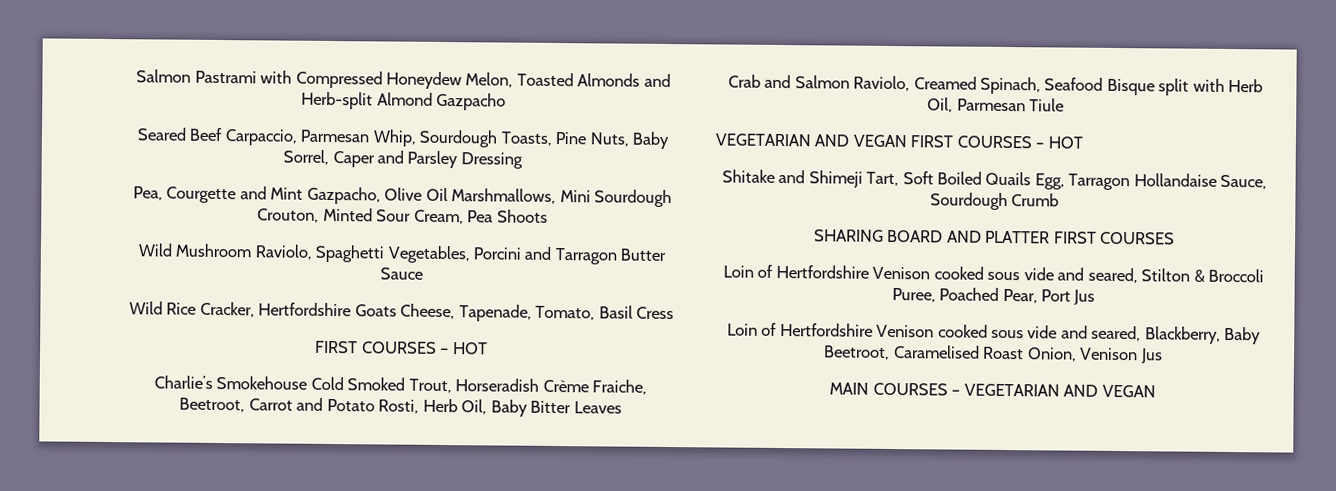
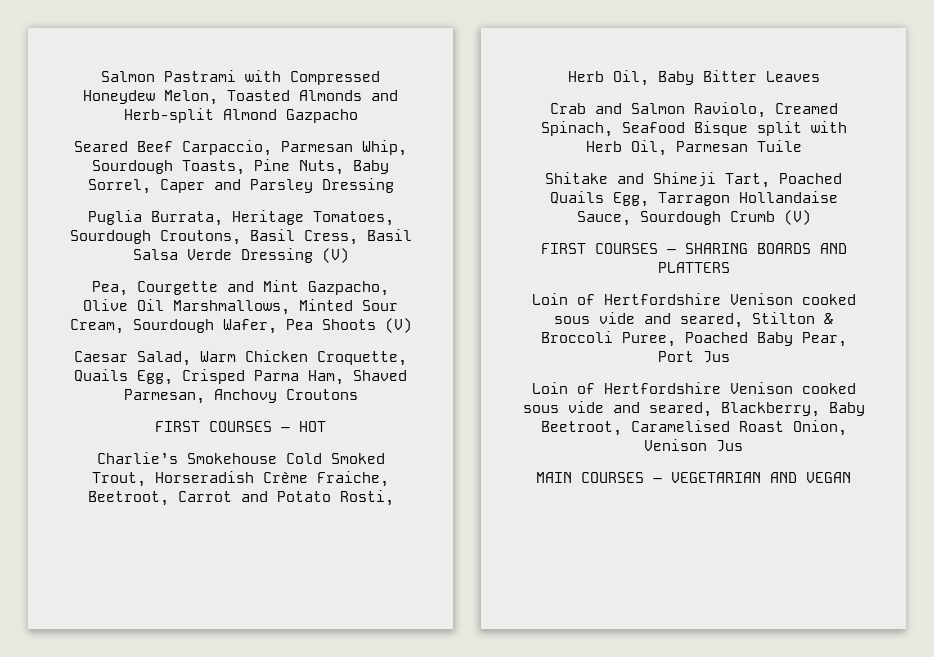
(523, 160) none -> [87,210,394,226] [69,229,412,245] [132,248,349,263] // Puglia Burrata, Heritage Tomatoes, Sourdough Croutons, Basil Cress, Basil Salsa Verde Dressing (V)
[559,189,673,208] [257,208,320,223] Mini Sourdough Crouton, -> (290, 307) none
(464, 217) none -> [132,319,277,334] Sourdough Wafer,
[137,243,667,265] [380,267,423,280] [128,301,675,322] // Wild Mushroom Raviolo, Spaghetti Vegetables, Porcini and Tarragon Butter Sauce // Wild Rice Cracker, Hertfordshire Goats Cheese, Tapenade, Tomato, Basil Cress -> [384,318,412,333] [74,350,407,366] [74,369,407,385] [123,389,358,404] (V) // Caesar Salad, Warm Chicken Croquette, Quails Egg, Crisped Parma Ham, Shaved Parmesan, Anchovy Croutons
[1028,98,1064,112] [715,133,1083,149] Tiule // VEGETARIAN AND VEGAN FIRST COURSES – HOT -> [756,140,802,152] Tuile
[902,171,982,185] Soft Boiled -> [779,173,842,184] Poached
[813,229,1176,245] // SHARING BOARD AND PLATTER FIRST COURSES -> [783,210,811,225] [540,243,847,254] [657,262,730,273] (V) // FIRST COURSES – SHARING BOARDS AND PLATTERS
(1000, 294) none -> [756,332,793,346] Baby

